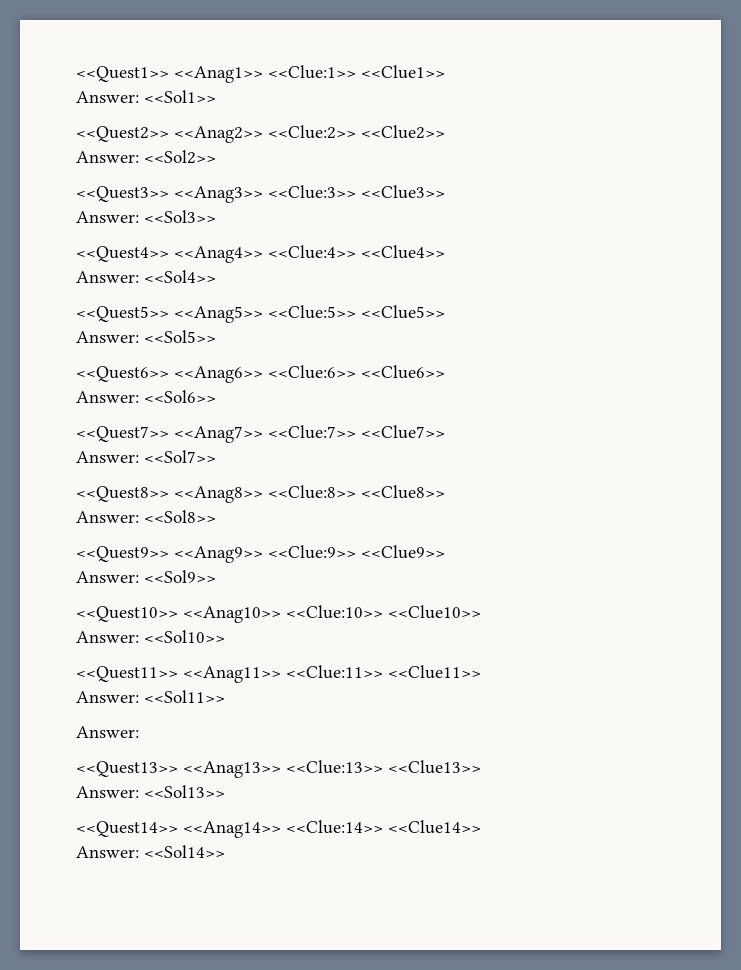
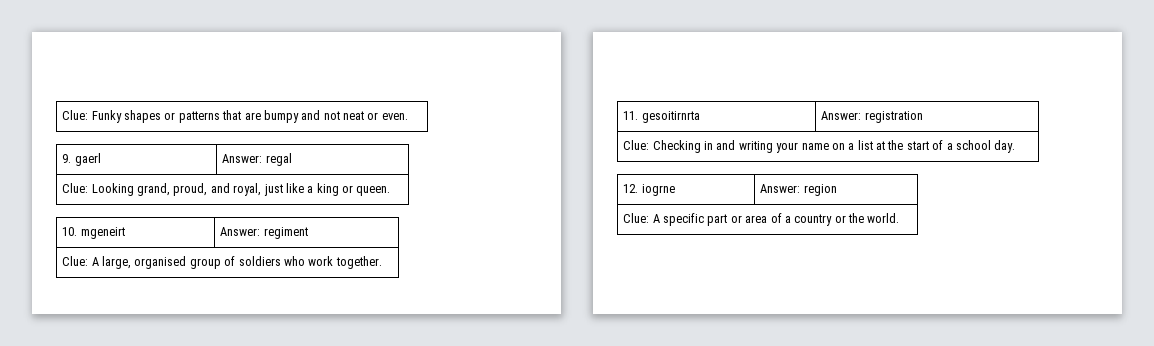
[76,65,445,83] [76,90,216,103] [76,125,445,143] [76,150,216,164] [76,185,445,203] [76,210,216,223] [76,245,445,263] [76,270,216,283] [76,305,445,323] [76,330,216,343] [76,365,445,383] [76,390,216,403] [76,425,445,443] [76,450,216,463] [76,485,445,503] [76,510,216,523] [76,545,445,563] [76,570,216,583] [76,605,481,623] [76,630,225,643] [76,665,481,683] [76,690,225,703] [76,726,139,738] [76,760,481,778] [76,785,225,798] [76,820,481,838] [76,845,225,858] <<Quest1>> <<Anag1>> <<Clue:1>> <<Clue1>> // Answer: <<Sol1>> // <<Quest2>> <<Anag2>> <<Clue:2>> <<Clue2>> // Answer: <<Sol2>> // <<Quest3>> <<Anag3>> <<Clue:3>> <<Clue3>> // Answer: <<Sol3>> // <<Quest4>> <<Anag4>> <<Clue:4>> <<Clue4>> // Answer: <<Sol4>> // <<Quest5>> <<Anag5>> <<Clue:5>> <<Clue5>> // Answer: <<Sol5>> // <<Quest6>> <<Anag6>> <<Clue:6>> <<Clue6>> // Answer: <<Sol6>> // <<Quest7>> <<Anag7>> <<Clue:7>> <<Clue7>> // Answer: <<Sol7>> // <<Quest8>> <<Anag8>> <<Clue:8>> <<Clue8>> // Answer: <<Sol8>> // <<Quest9>> <<Anag9>> <<Clue:9>> <<Clue9>> // Answer: <<Sol9>> // <<Quest10>> <<Anag10>> <<Clue:10>> <<Clue10>> // Answer: <<Sol10>> // <<Quest11>> <<Anag11>> <<Clue:11>> <<Clue11>> // Answer: <<Sol11>> // Answer: // <<Quest13>> <<Anag13>> <<Clue:13>> <<Clue13>> // Answer: <<Sol13>> // <<Quest14>> <<Anag14>> <<Clue:14>> <<Clue14>> // Answer: <<Sol14>> -> [62,110,408,123] [62,153,101,166] [222,153,292,166] [62,183,391,196] [62,227,125,239] [220,227,308,239] [62,256,382,269] [623,111,700,123] [821,111,923,123] [623,140,1016,153] [623,184,675,196] [760,184,837,196] [623,213,900,226] Clue: Funky shapes or patterns that are bumpy and not neat or even. // 9. gaerl | Answer: regal // Clue: Looking grand, proud, and royal, just like a king or queen. // 10. mgeneirt | Answer: regiment // Clue: A large, organised group of soldiers who work together. // 11. gesoitirnrta | Answer: registration // Clue: Checking in and writing your name on a list at the start of a school day. // 12. iogrne | Answer: region // Clue: A specific part or area of a country or the world.

